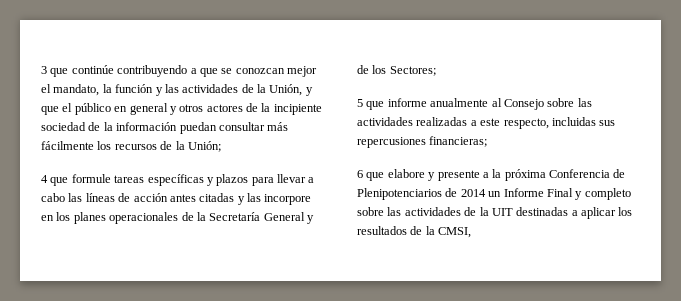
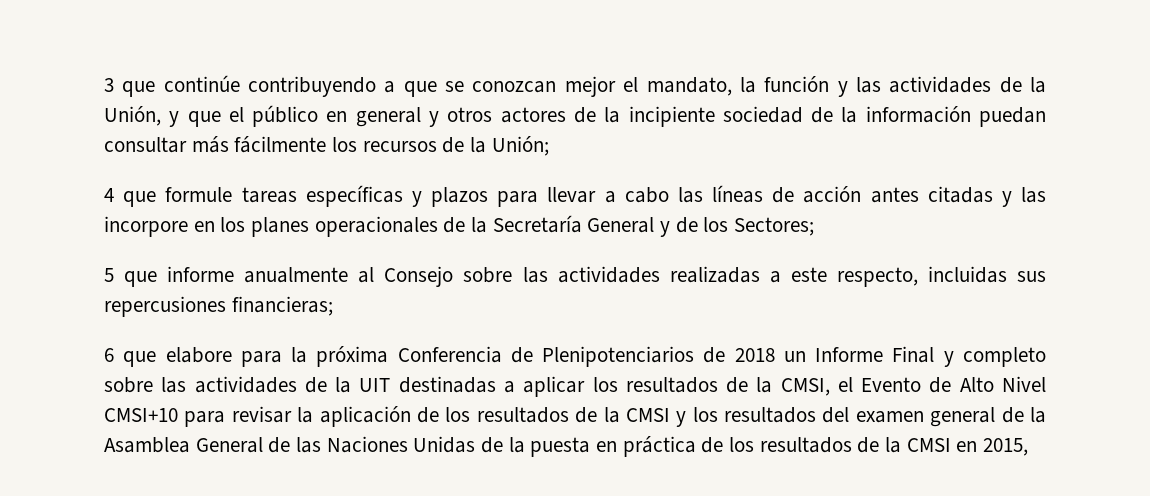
[428,170,489,181] y presente a -> [240,351,282,367] para
[460,189,486,197] 2014 -> [734,348,775,362] 2018
(472, 232) none -> [837,376,1047,393] [104,406,1047,427] [104,436,1029,457] el Evento de Alto Nivel CMSI+10 para revisar la aplicación de los resultados de la CMSI y los resultados del examen general de la Asamblea General de las Naciones Unidas de la puesta en práctica de los resultados de la CMSI en 2015,

